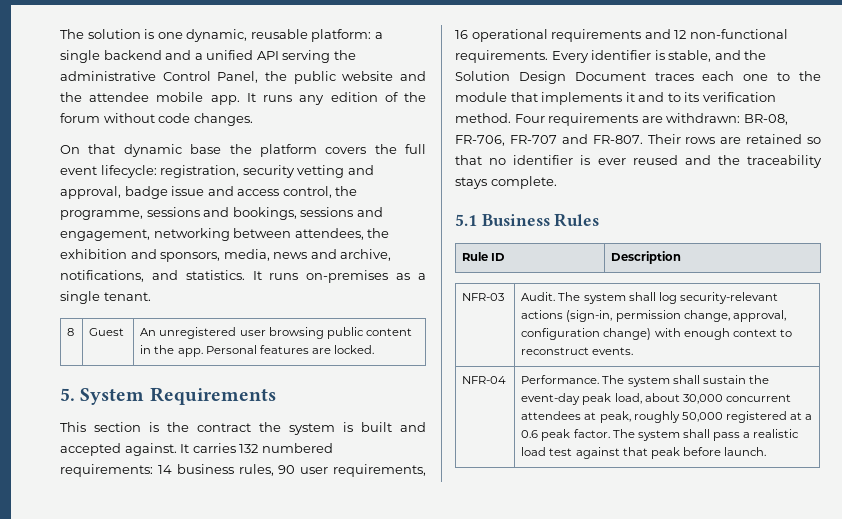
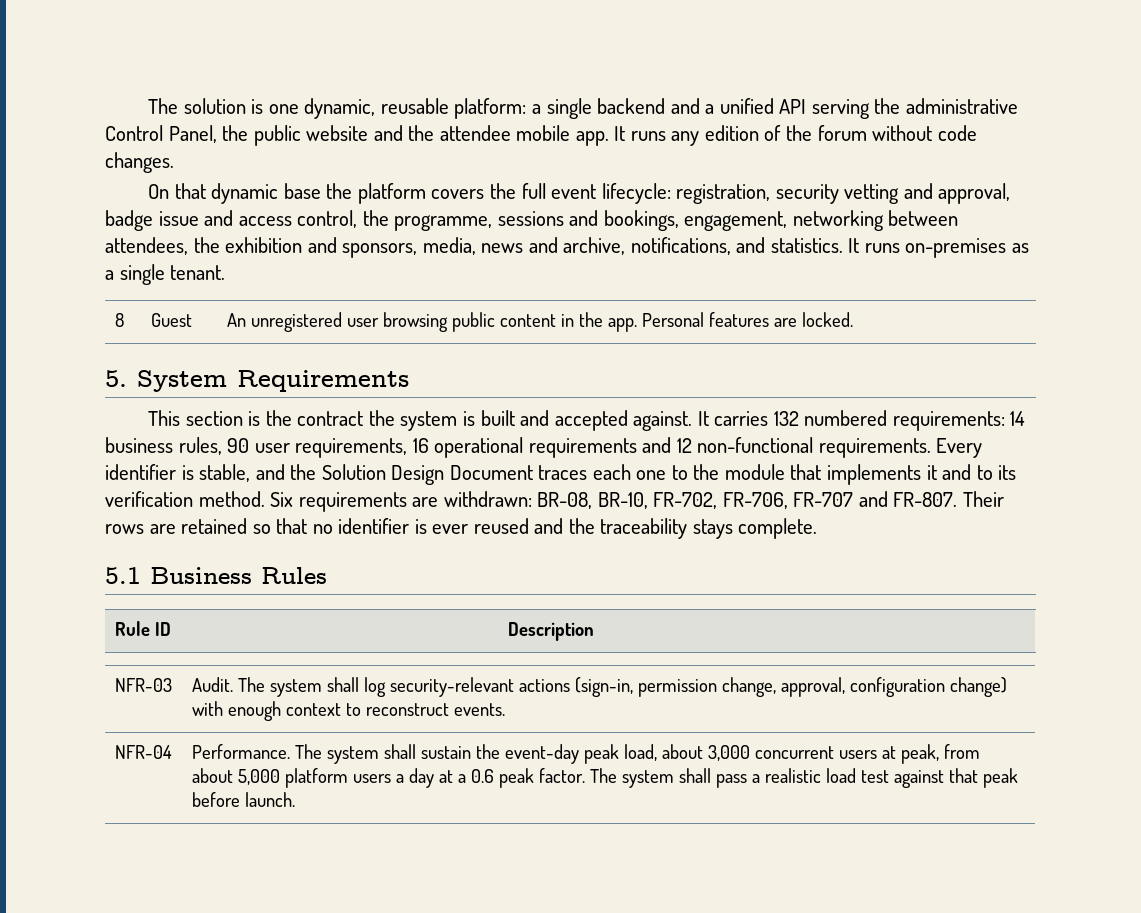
[300,207,383,217] sessions and -> (679, 220) none
[514,114,545,123] Four -> [270,492,294,507] Six
(788, 119) none -> [597,492,718,509] BR-10, FR-702,
[682,394,791,404] [521,411,787,423] 30,000 concurrent attendees at peak, roughly 50,000 registered -> [707,744,980,764] [191,768,434,788] 3,000 concurrent users at peak, from about 5,000 platform users a day

